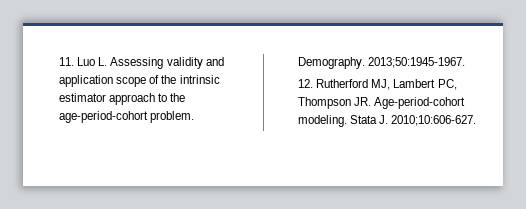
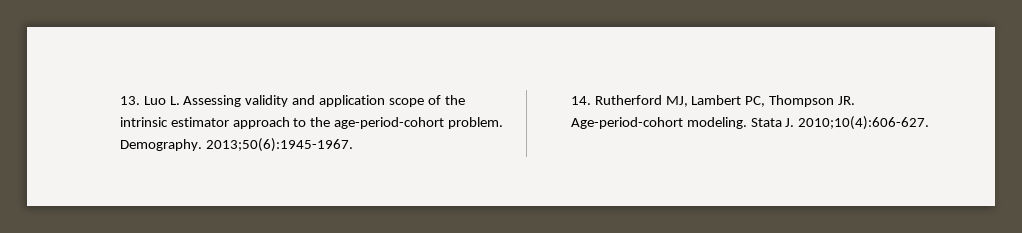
[59,57,75,66] 11. -> [119,96,140,105] 13.
[368,57,466,68] [298,79,314,88] 2013;50:1945-1967. // 12. -> [205,138,353,152] [570,96,591,105] 2013;50(6):1945-1967. // 14.
[391,115,477,126] 2010;10:606-627. -> [798,116,930,130] 2010;10(4):606-627.

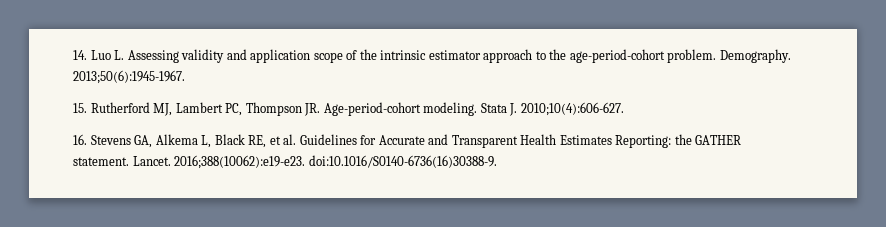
[119,96,140,105] 13. -> [73,50,88,60] 14.
[570,96,591,105] 14. -> [73,103,88,113] 15.
(930, 123) none -> [73,134,742,148] [73,155,497,169] // 16. Stevens GA, Alkema L, Black RE, et al. Guidelines for Accurate and Transparent Health Estimates Reporting: the GATHER statement. Lancet. 2016;388(10062):e19-e23. doi:10.1016/S0140-6736(16)30388-9.

